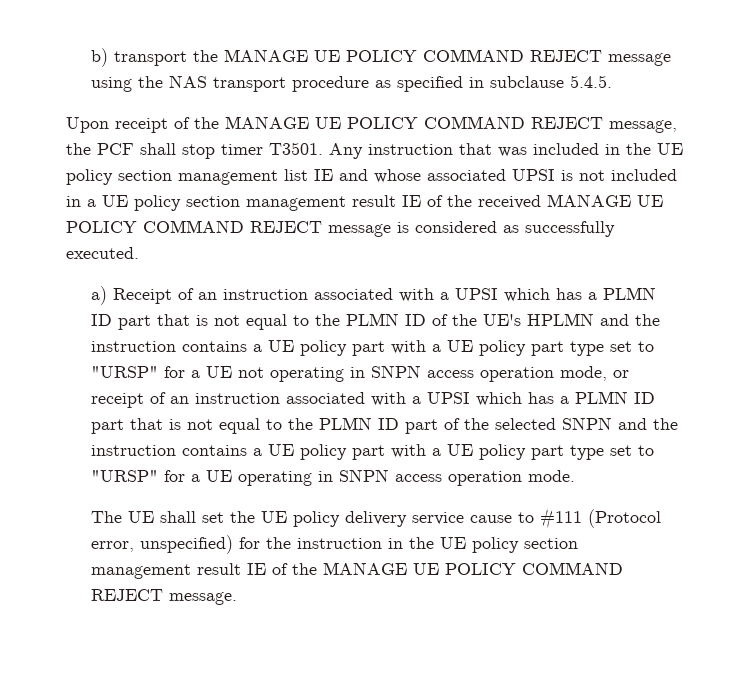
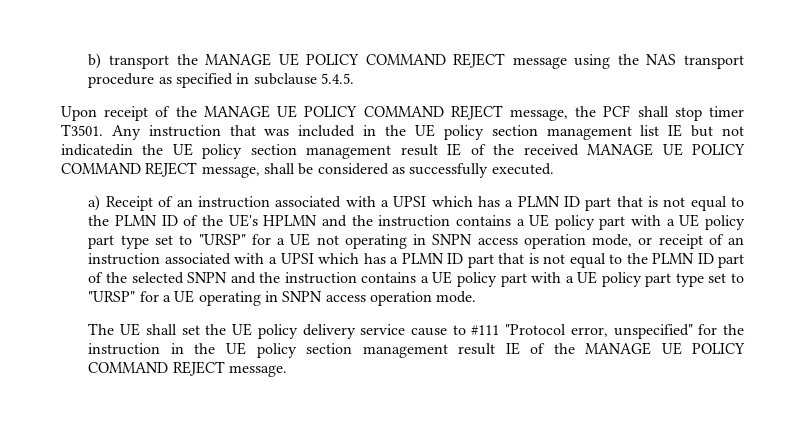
[339,169,677,183] [66,196,96,207] and whose associated UPSI is not included in a -> [691,125,745,137] [61,144,164,156] but not indicatedin the
[328,222,409,237] message is -> [201,163,314,178] message, shall be
[588,509,662,528] [91,535,234,554] (Protocol error, unspecified) -> [505,324,693,339] "Protocol error, unspecified"

